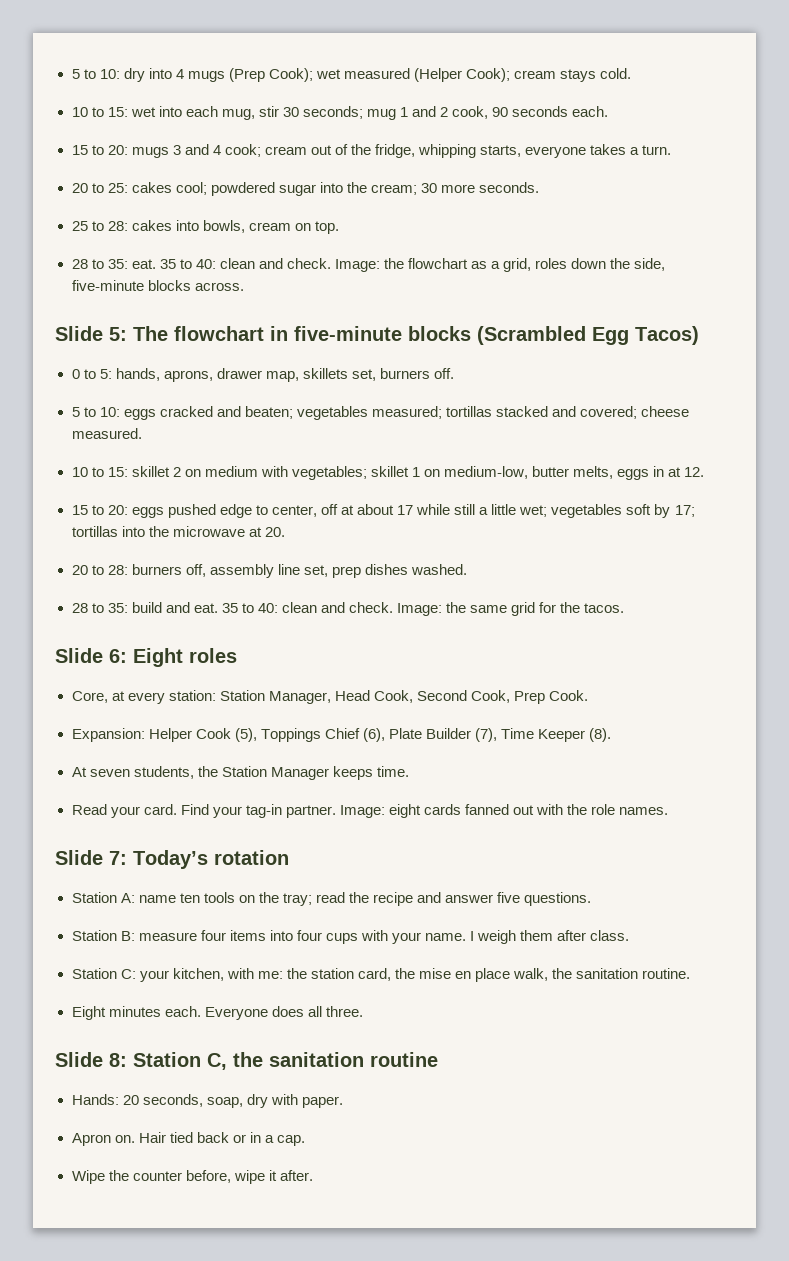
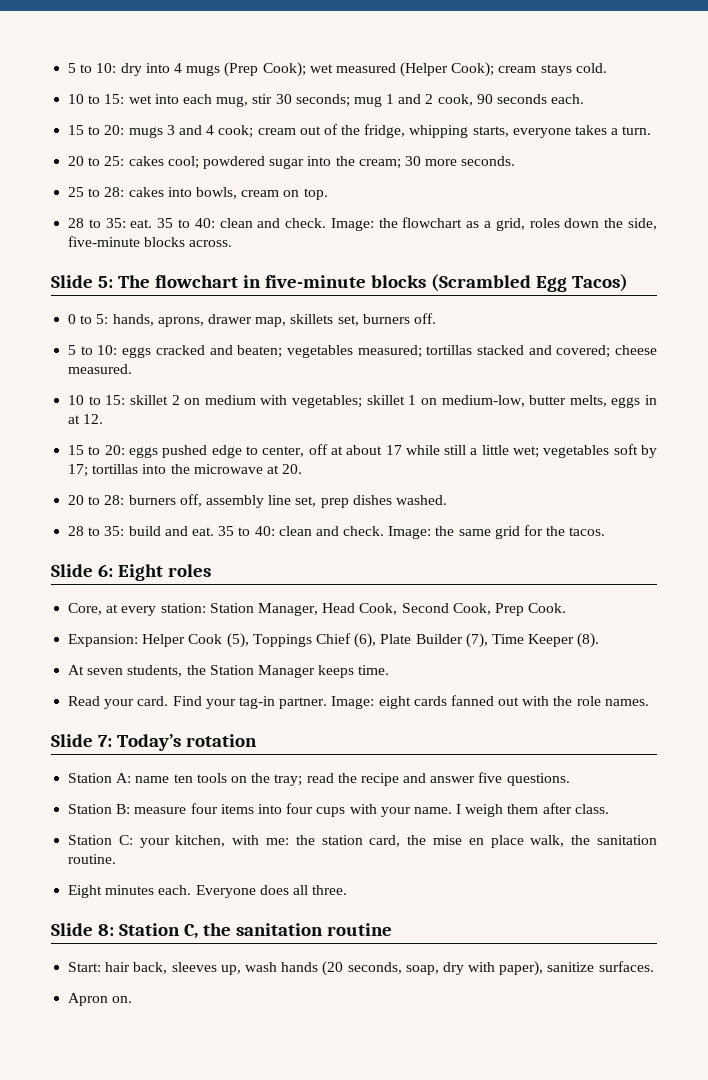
[71,1094,139,1105] Hands: 20 -> [68,961,344,976] Start: hair back, sleeves up, wash hands (20
[301,1096,343,1108] paper. -> [499,961,654,976] paper), sanitize surfaces.
[138,1132,305,1146] [71,1170,313,1184] Hair tied back or in a cap. // Wipe the counter before, wipe it after. -> (133, 999) none

